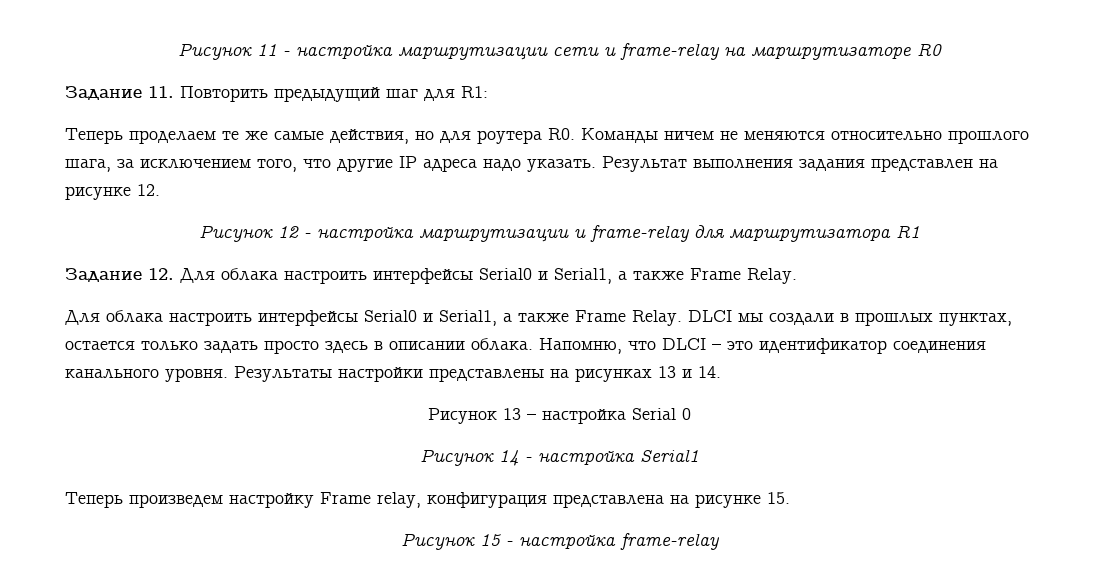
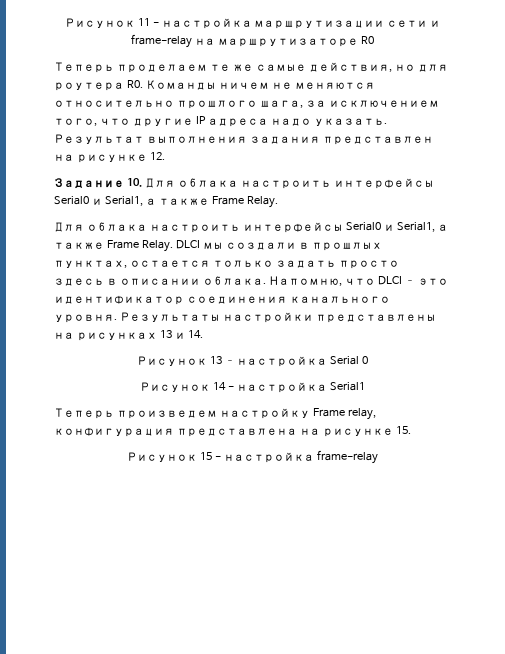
[65,86,488,102] // Задание 11. Повторить предыдущий шаг для R1: -> (374, 40) none
[199,225,920,242] [65,268,174,282] // Рисунок 12 - настройка маршрутизации и frame-relay для маршрутизатора R1 // Задание 12. -> [54,178,142,189] // Задание 10.

